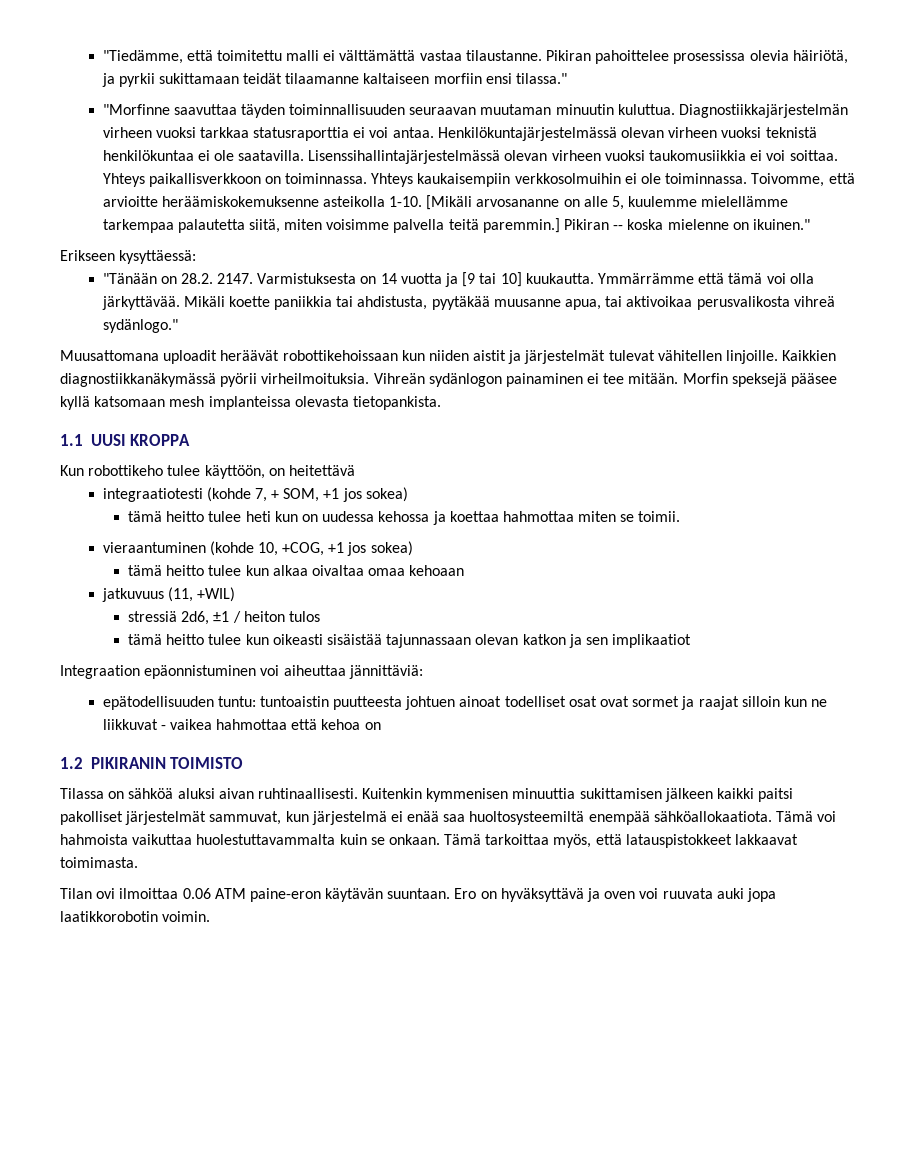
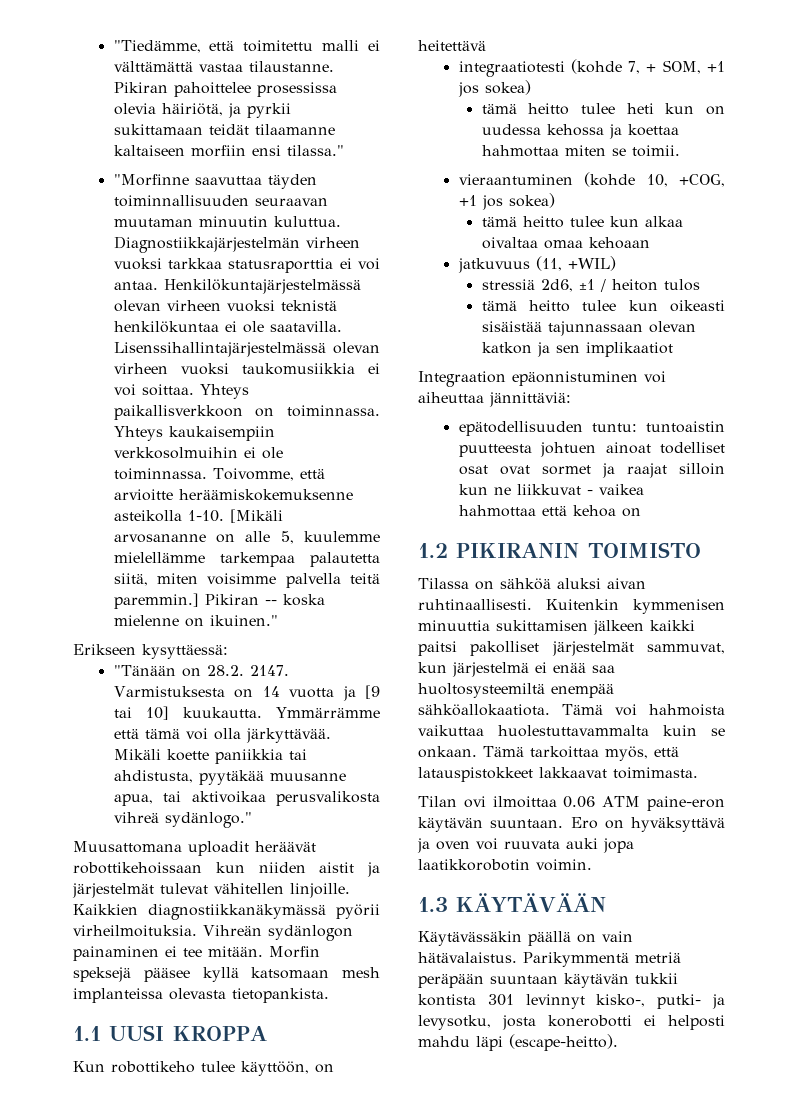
(211, 916) none -> [418,893,606,912] [418,931,633,946] [418,952,681,967] [418,973,678,988] [418,994,725,1009] [418,1015,725,1030] [418,1034,618,1051] // 1.3 KÄYTÄVÄÄN // Käytävässäkin päällä on vain hätävalaistus. Parikymmentä metriä peräpään suuntaan käytävän tukkii kontista 301 levinnyt kisko-, putki- ja levysotku, josta konerobotti ei helposti mahdu läpi (escape-heitto).

